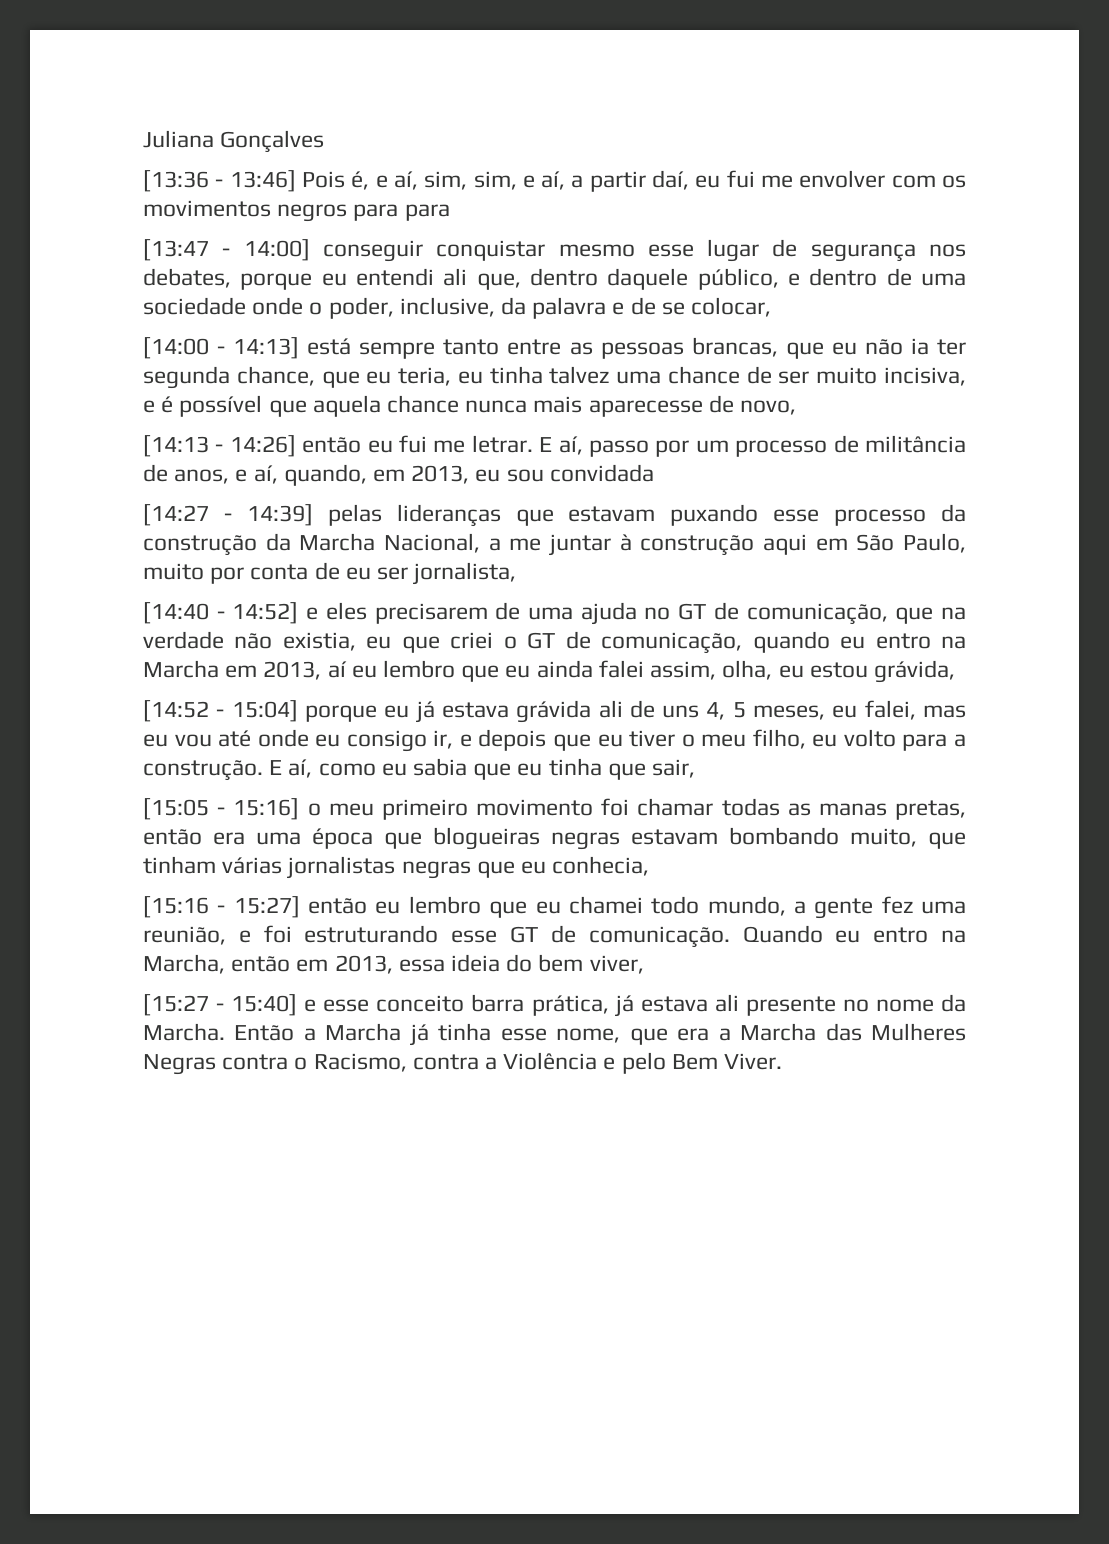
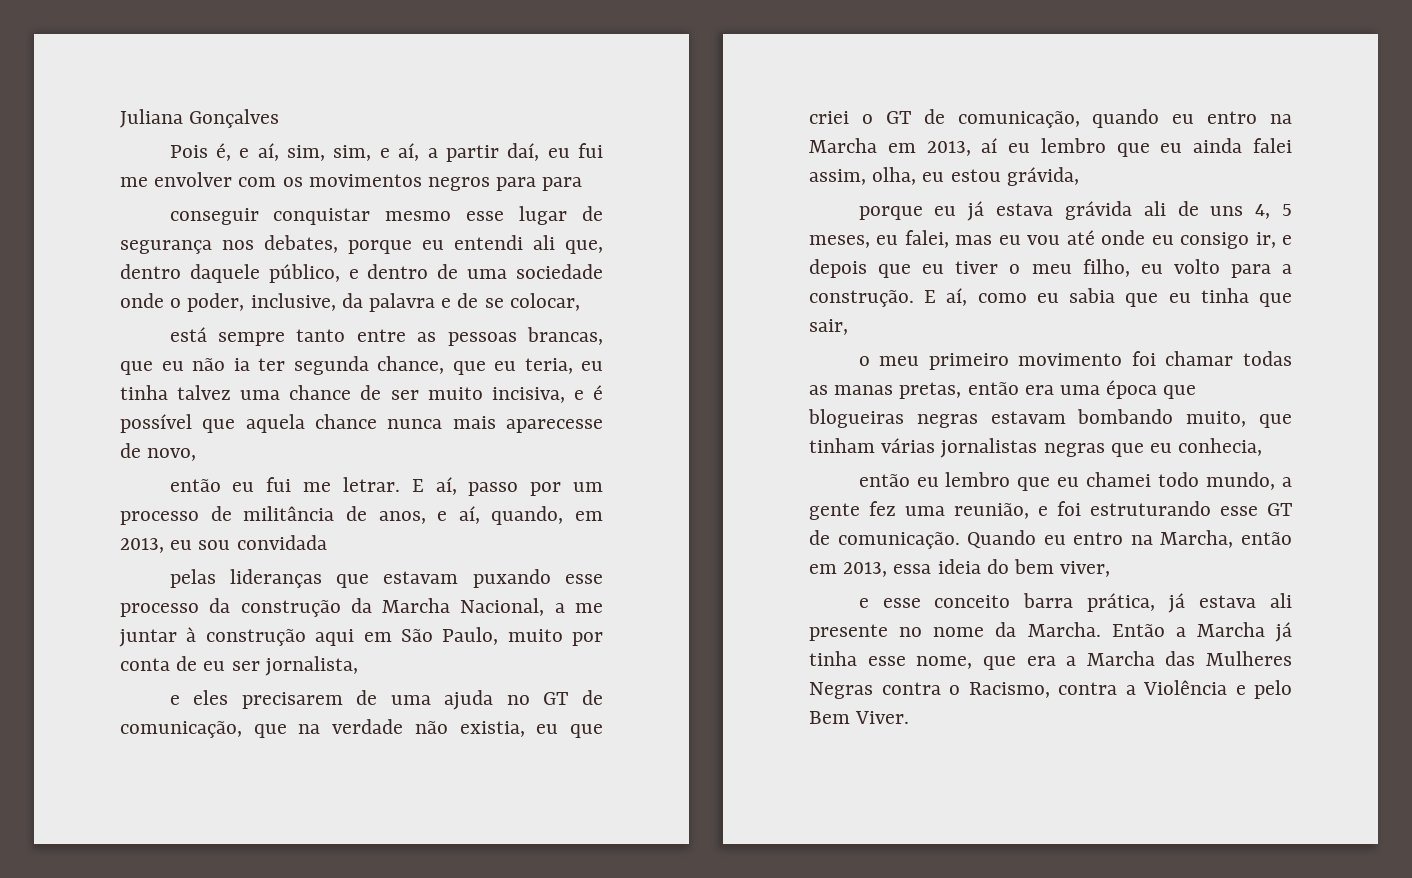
[143,170,296,192] [13:36 - 13:46] -> (280, 118) none
[143,239,310,261] [13:47 - 14:00] -> (583, 184) none
[143,337,300,359] [14:00 - 14:13] -> (580, 302) none
[143,435,296,457] [14:13 - 14:26] -> (197, 454) none
[143,504,313,526] [14:27 - 14:39] -> (327, 542) none
[143,602,299,624] [14:40 - 14:52] -> (358, 666) none
[143,700,298,722] [14:52 - 15:04] -> (1079, 176) none
[143,798,300,820] [15:05 - 15:16] -> (848, 327) none
[143,896,300,918] [15:16 - 15:27] -> (1263, 447) none
[143,994,298,1016] [15:27 - 15:40] -> (1111, 569) none

